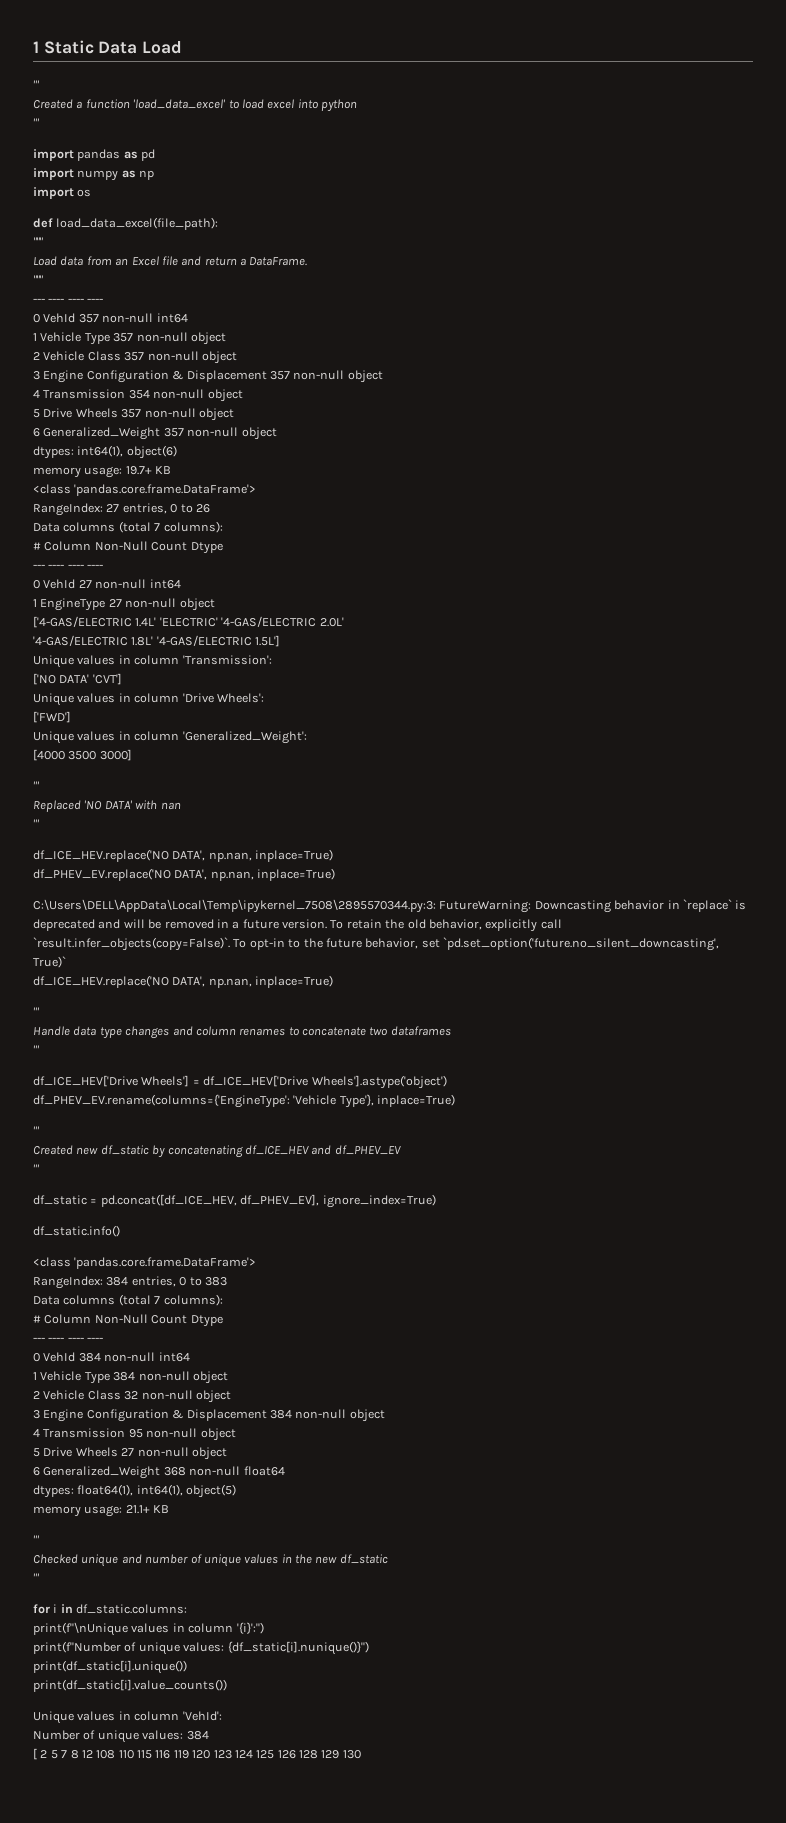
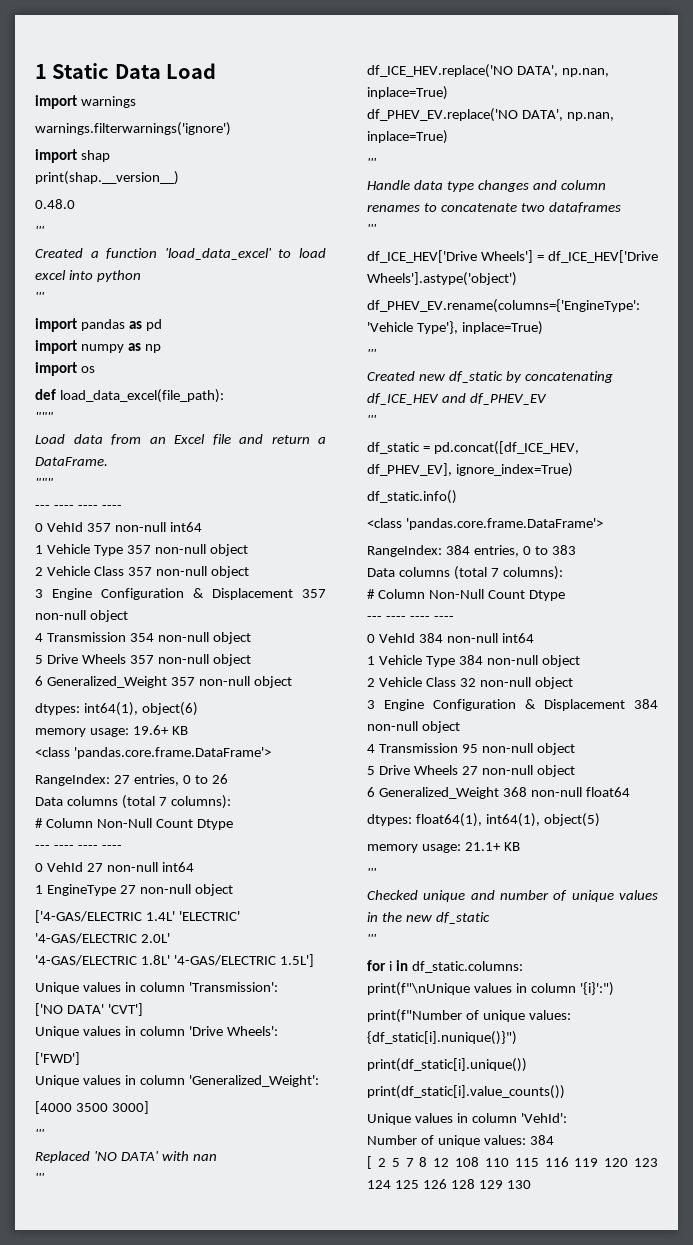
(183, 47) none -> [35,95,136,109] [35,122,231,136] [35,149,110,163] [35,171,179,185] [35,199,75,209] // import warnings // warnings.filterwarnings('ignore') // import shap // print(shap.__version__) // 0.48.0
[125,466,152,475] 19.7+ -> [132,725,169,735] 19.6+
[33,899,747,913] [33,919,562,932] [33,937,719,951] [33,956,66,968] [33,975,334,988] // C:\Users\DELL\AppData\Local\Temp\ipykernel_7508\2895570344.py:3: FutureWarning: Downcasting behavior in `replace` is deprecated and will be removed in a future version. To retain the old behavior, explicitly call `result.infer_objects(copy=False)`. To opt-in to the future behavior, set `pd.set_option('future.no_silent_downcasting', True)` // df_ICE_HEV.replace('NO DATA', np.nan, inplace=True) -> (448, 137) none

